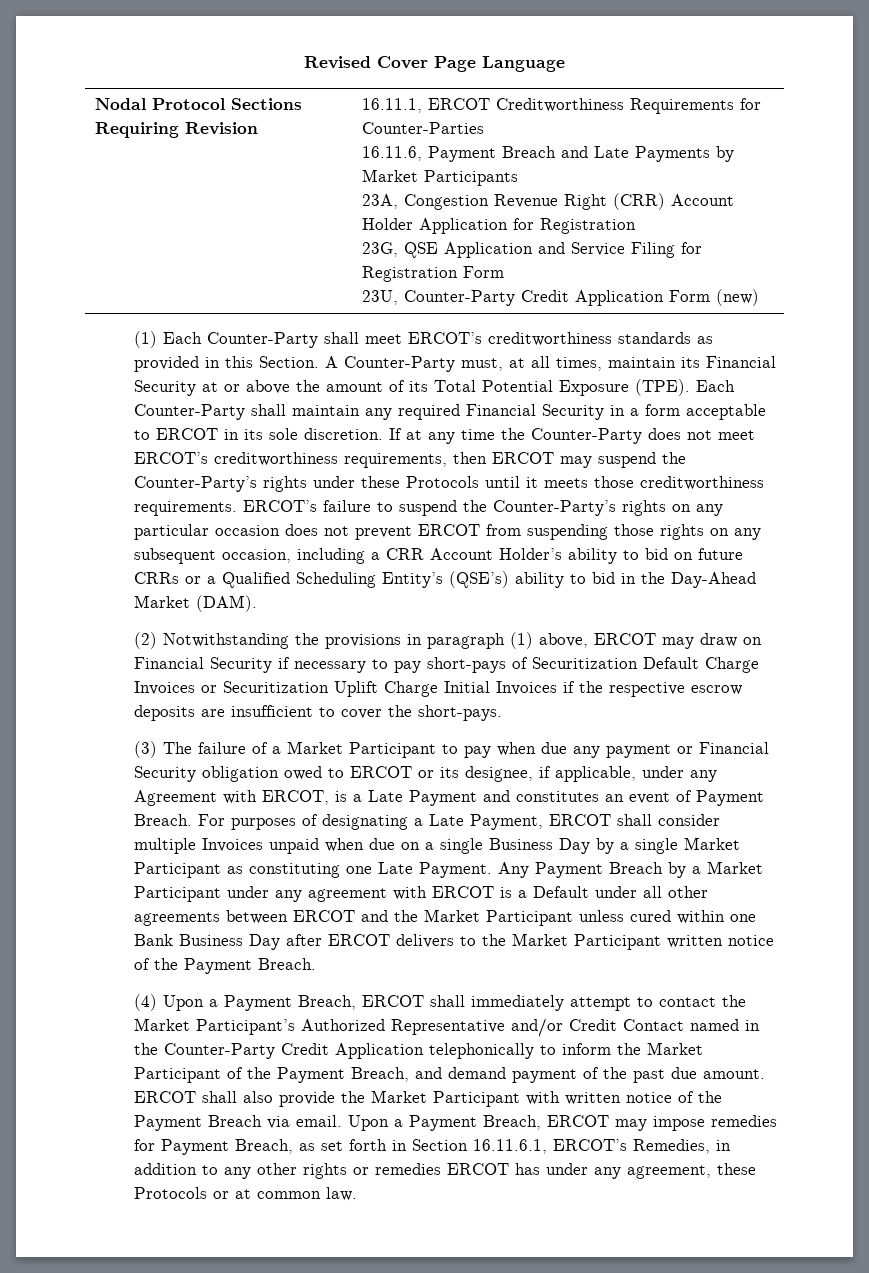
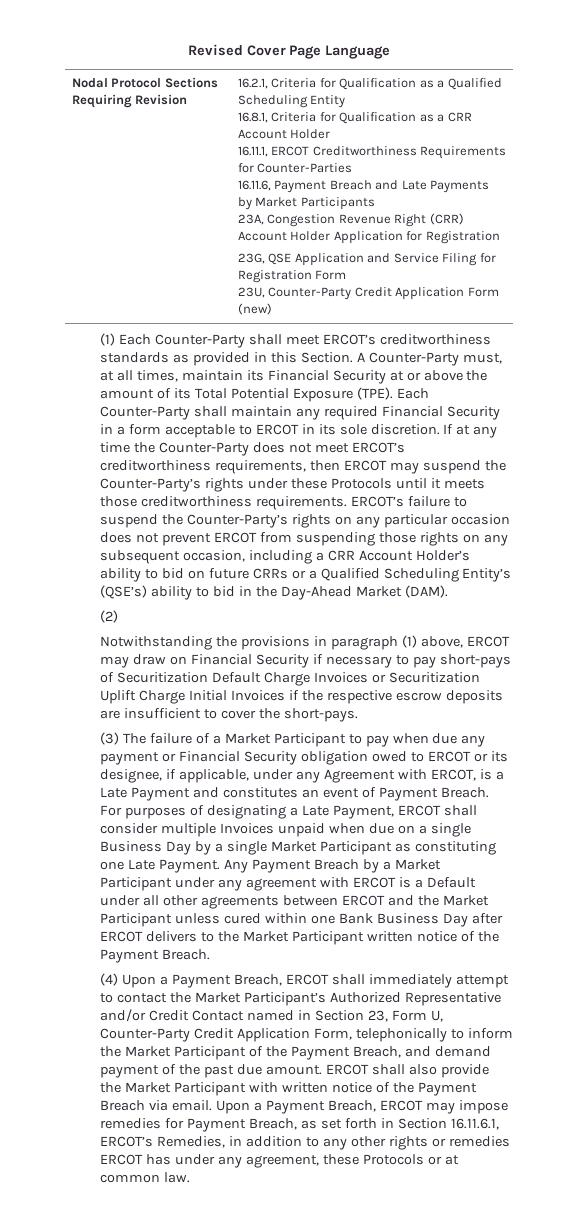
(258, 128) none -> [237,78,502,90] [237,95,346,108] [237,112,472,124] [237,129,331,139] 16.2.1, Criteria for Qualification as a Qualified Scheduling Entity // 16.8.1, Criteria for Qualification as a CRR Account Holder //
(158, 640) none -> (119, 616) //
[134,1043,425,1059] the Counter-Party Credit Application -> [314,1010,443,1022] [100,1028,353,1042] Section 23, Form U, Counter-Party Credit Application Form,

